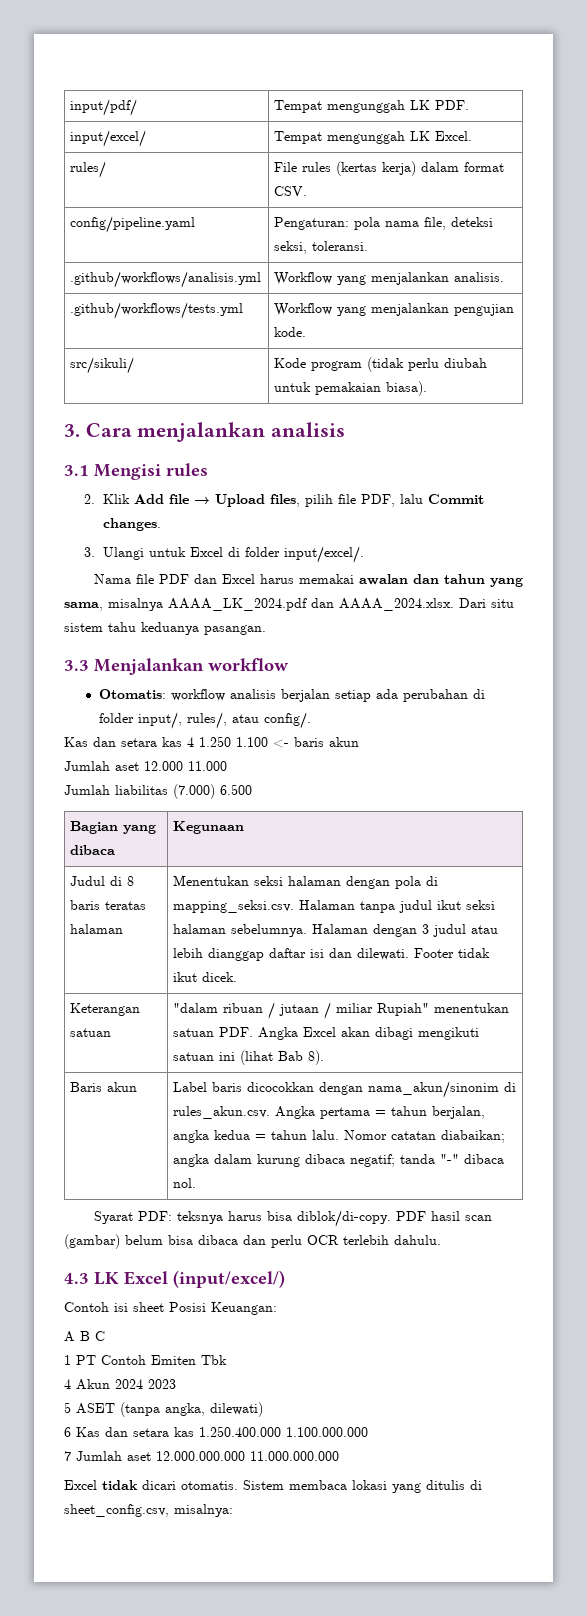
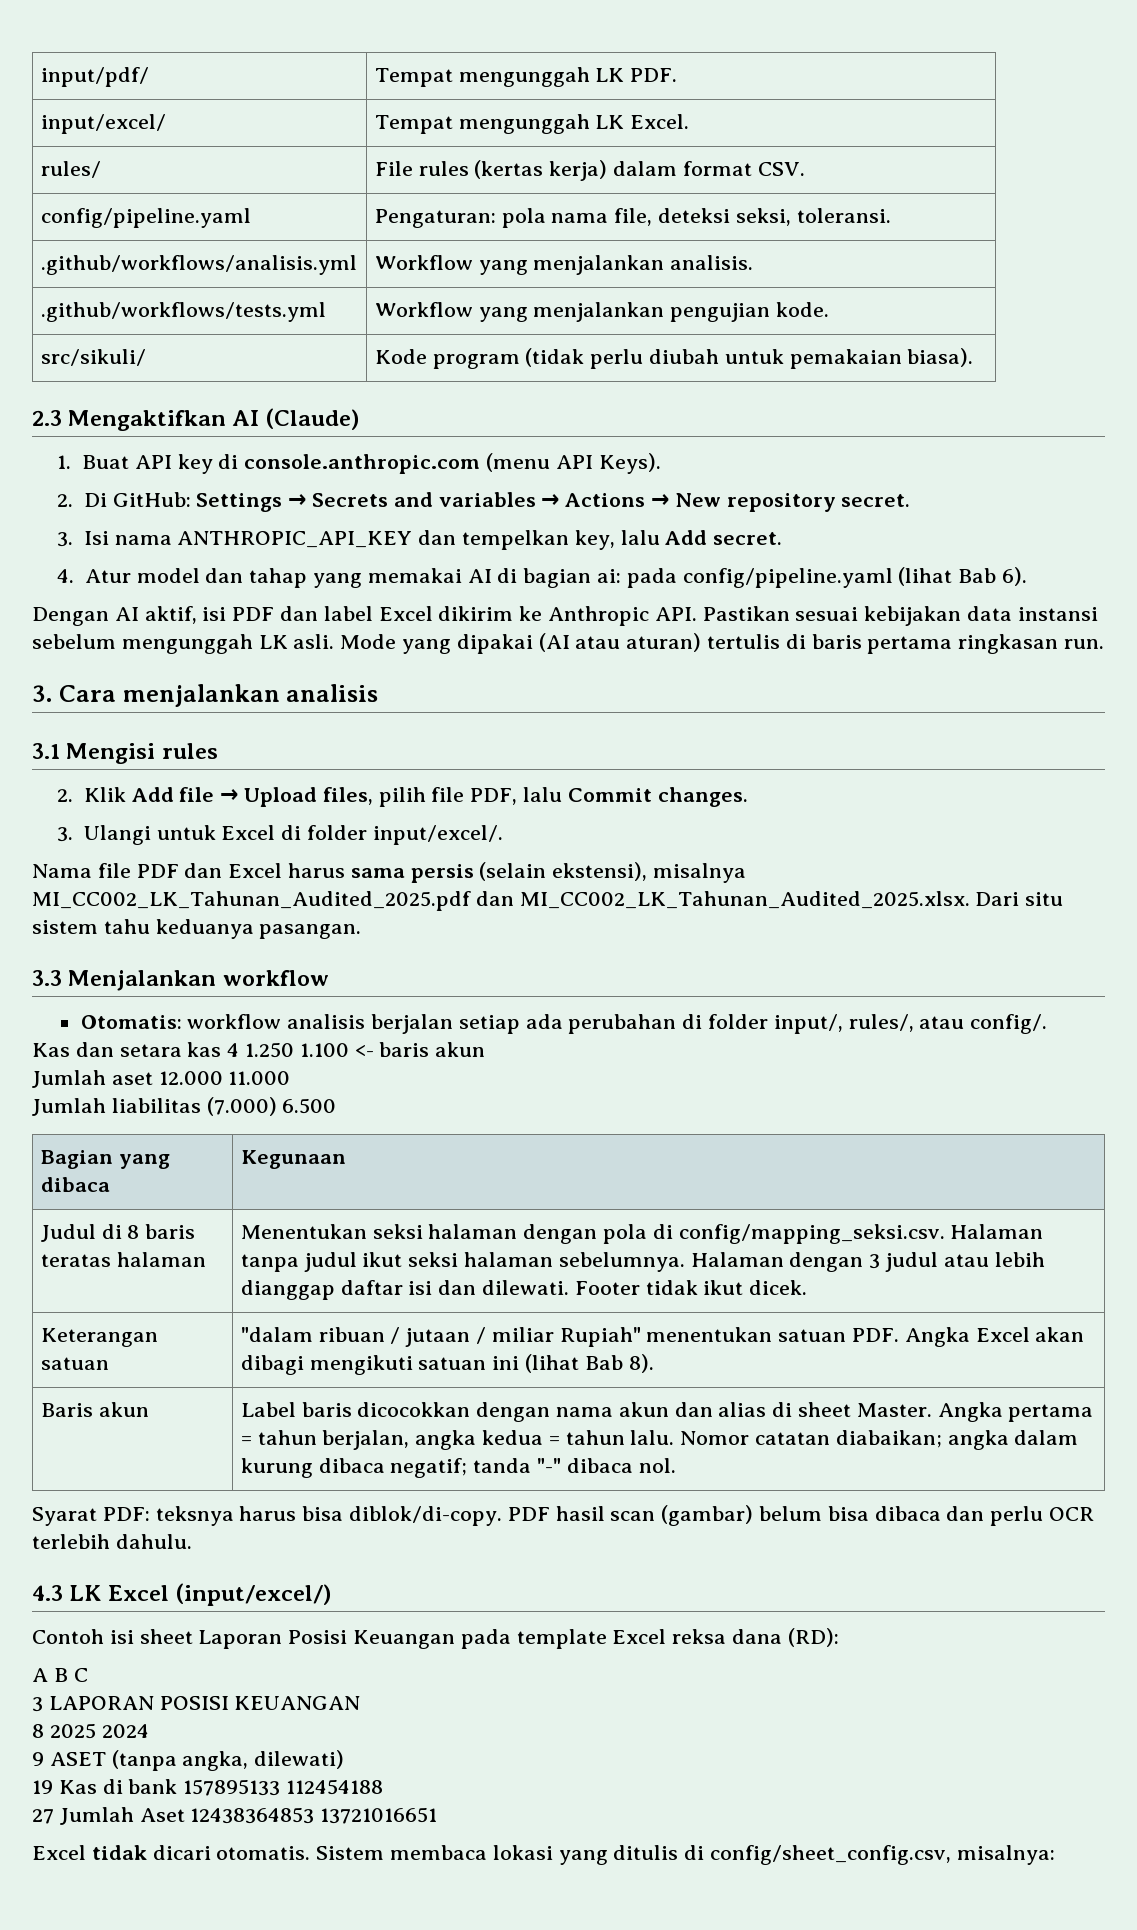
(428, 388) none -> [32,408,360,431] [56,453,661,474] [56,492,911,512] [56,530,783,550] [56,567,1027,588] [32,606,1098,626] [32,633,1105,654] // 2.3 Mengaktifkan AI (Claude) // 1. Buat API key di console.anthropic.com (menu API Keys). // 2. Di GitHub: Settings → Secrets and variables → Actions → New repository secret. // 3. Isi nama ANTHROPIC_API_KEY dan tempelkan key, lalu Add secret. // 4. Atur model dan tahap yang memakai AI di bagian ai: pada config/pipeline.yaml (lihat Bab 6). // Dengan AI aktif, isi PDF dan label Excel dikirim ke Anthropic API. Pastikan sesuai kebijakan data instansi sebelum mengunggah LK asli. Mode yang dipakai (AI atau aturan) tertulis di baris pertama ringkasan run.
[298,574,523,587] [64,598,454,611] memakai awalan dan tahun yang sama, misalnya AAAA_LK_2024.pdf dan AAAA_2024.xlsx. -> [350,862,747,883] [32,891,970,911] sama persis (selain ekstensi), misalnya MI_CC002_LK_Tahunan_Audited_2025.pdf dan MI_CC002_LK_Tahunan_Audited_2025.xlsx.
[173,900,295,913] mapping_seksi.csv. -> [678,1224,945,1244] config/mapping_seksi.csv.
[368,1081,517,1098] [173,1106,271,1119] nama_akun/sinonim di rules_akun.csv. -> [555,1402,932,1417] nama akun dan alias di sheet Master.
[169,1302,277,1315] [64,1331,105,1342] [64,1355,227,1365] [64,1379,110,1390] Posisi Keuangan: // A B C // 1 PT Contoh Emiten Tbk // 4 Akun -> [198,1628,839,1649] [32,1668,88,1682] [32,1696,361,1712] [32,1723,96,1739] Laporan Posisi Keuangan pada template Excel reksa dana (RD): // A B C // 3 LAPORAN POSISI KEUANGAN // 8 2025
[148,1379,176,1389] [64,1402,71,1413] 2023 // 5 -> [32,1752,44,1766] // 9
[64,1426,368,1437] [64,1451,339,1461] 6 Kas dan setara kas 1.250.400.000 1.100.000.000 // 7 Jumlah aset 12.000.000.000 11.000.000.000 -> [32,1779,384,1796] [32,1807,438,1825] 19 Kas di bank 157895133 112454188 // 27 Jumlah Aset 12438364853 13721016651
[64,1504,169,1517] sheet_config.csv, -> [710,1845,952,1865] config/sheet_config.csv,

